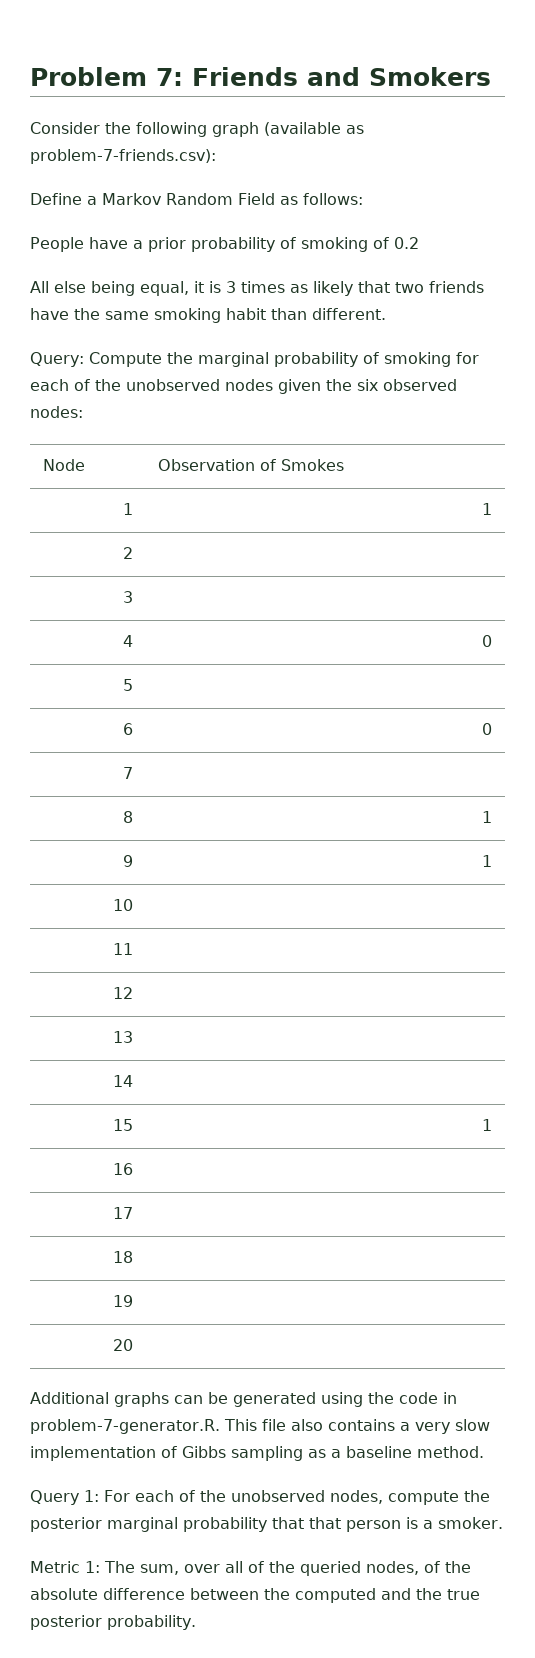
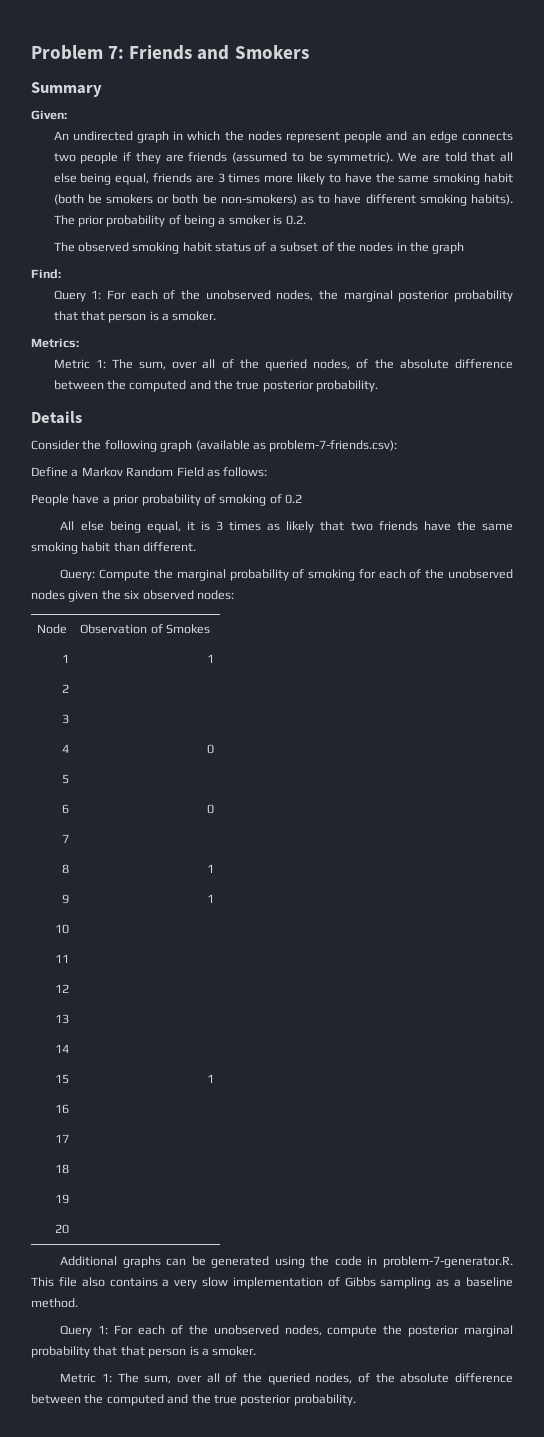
(491, 76) none -> [31,82,102,97] [31,110,67,120] [53,131,513,143] [53,152,514,164] [53,173,513,185] [53,194,513,206] [53,215,306,227] [53,242,465,254] [31,269,61,279] [53,290,513,302] [53,311,217,323] [31,338,79,348] [53,359,513,371] [53,380,379,392] [31,411,82,424] // Summary // Given: // An undirected graph in which the nodes represent people and an edge connects two people if they are friends (assumed to be symmetric). We are told that all else being equal, friends are 3 times more likely to have the same smoking habit (both be smokers or both be non-smokers) as to have different smoking habits). The prior probability of being a smoker is 0.2. // The observed smoking habit status of a subset of the nodes in the graph // Find: // Query 1: For each of the unobserved nodes, the marginal posterior probability that that person is a smoker. // Metrics: // Metric 1: The sum, over all of the queried nodes, of the absolute difference between the computed and the true posterior probability. // Details

